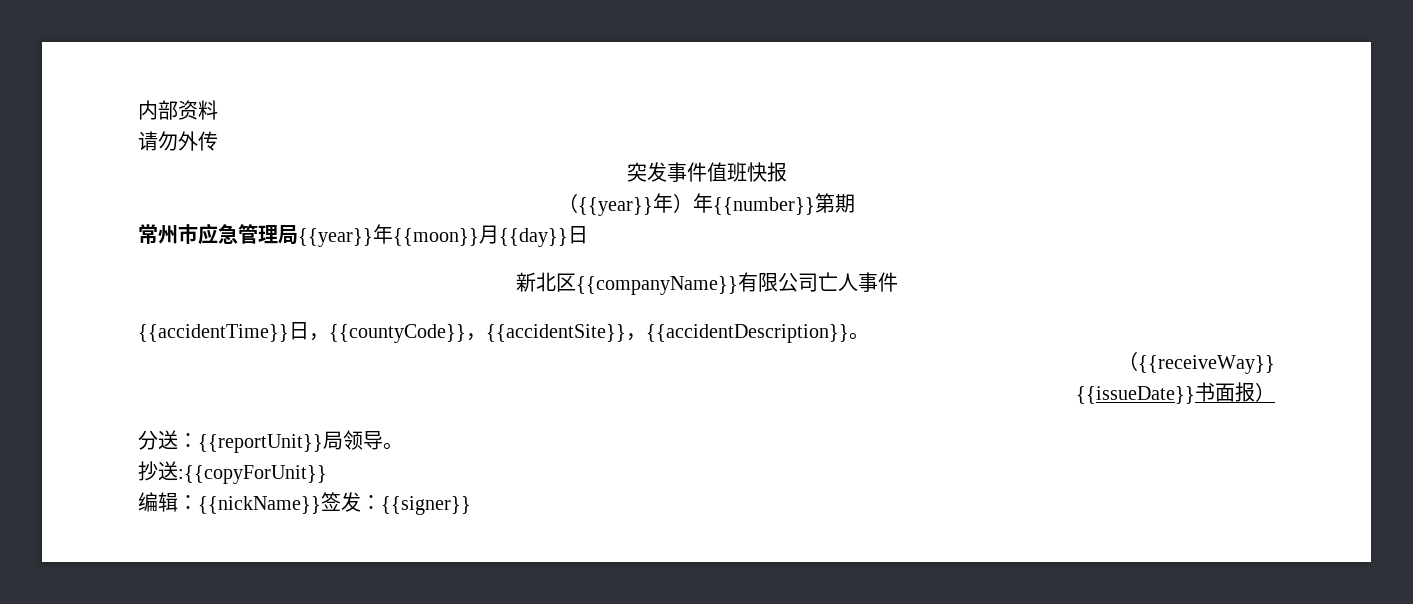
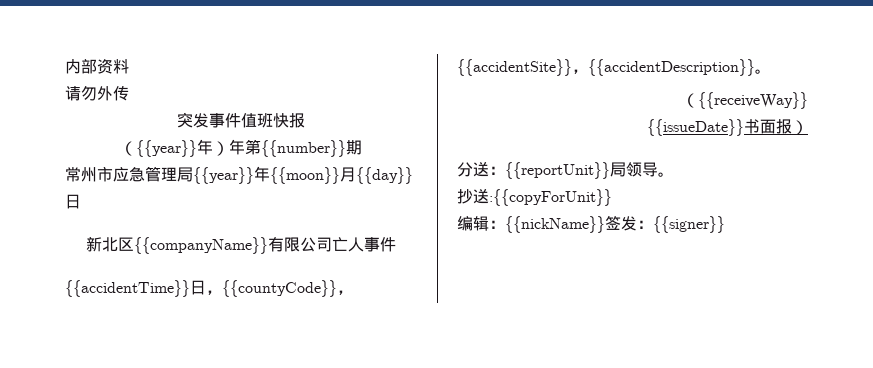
[713,193,835,215] {{number}}第 -> [244,139,346,157] 第{{number}}

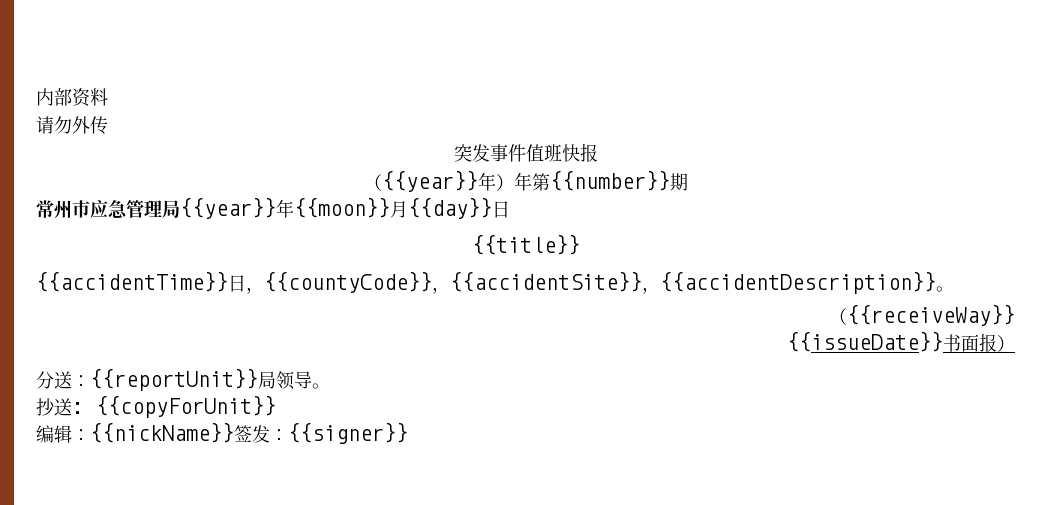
[85,236,396,254] 新北区{{companyName}}有限公司亡人事件 -> [471,234,580,255] {{title}}
[489,189,612,206] :{{copyForUnit}} -> [72,395,276,418] : {{copyForUnit}}

